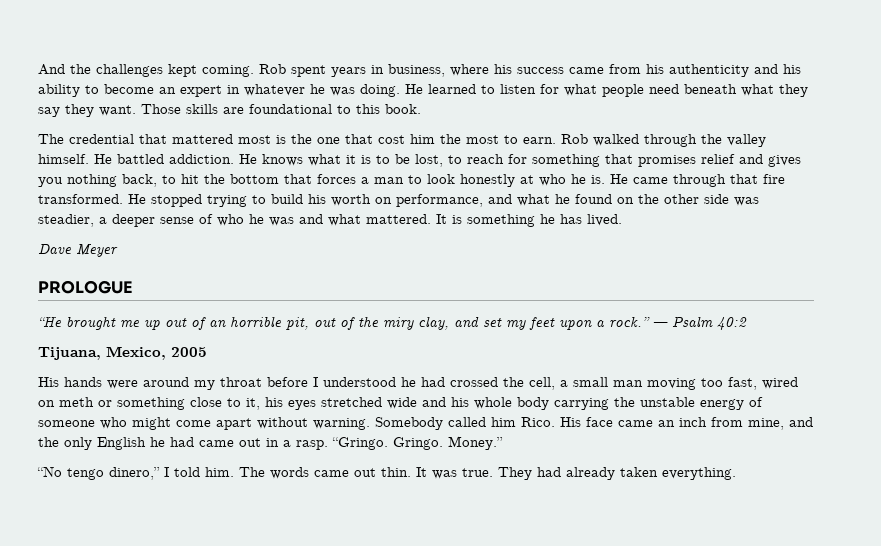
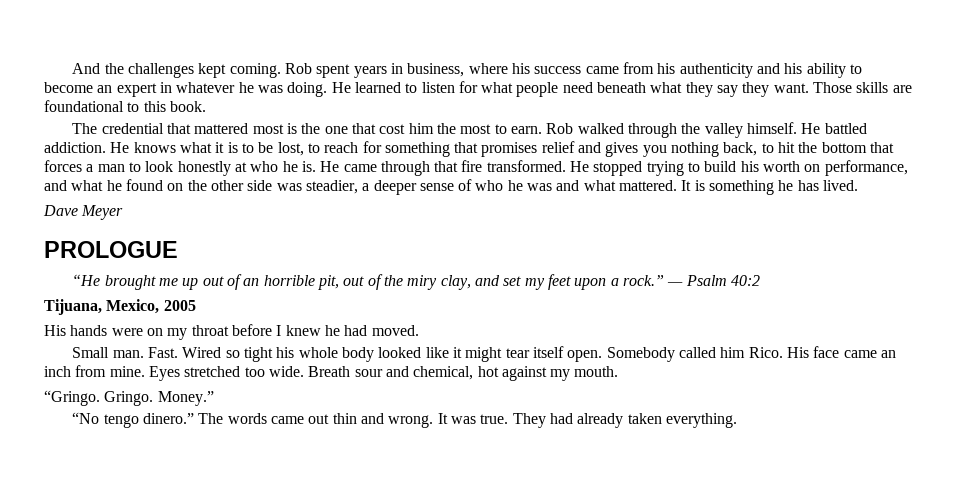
[143,377,189,387] around -> [146,328,163,336] on
[323,377,798,390] [38,397,763,410] [38,417,370,430] understood he had crossed the cell, a small man moving too fast, wired on meth or something close to it, his eyes stretched wide and his whole body carrying the unstable energy of someone who might come apart without warning. -> [285,325,419,336] [72,346,603,362] knew he had moved. // Small man. Fast. Wired so tight his whole body looked like it might tear itself open.
[748,417,813,430] [38,437,328,450] mine, and the only English he had came out in a rasp. -> [109,366,619,381] mine. Eyes stretched too wide. Breath sour and chemical, hot against my mouth. //
[109,467,234,480] dinero,” I told him. -> [143,413,195,424] dinero.”
[381,467,411,477] thin. -> [332,413,434,428] thin and wrong.

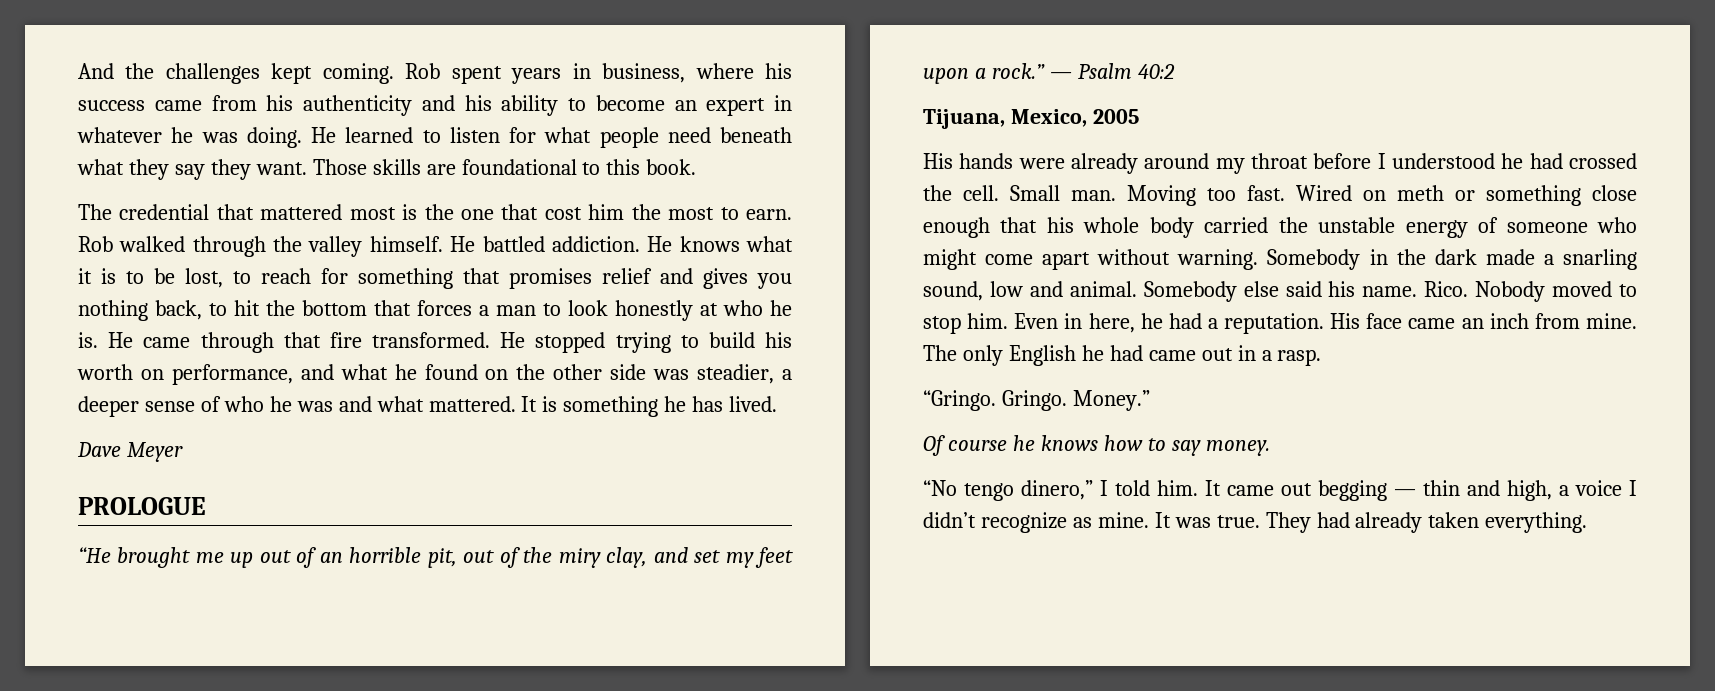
[146,328,163,336] on -> [1071,153,1210,174] already around
[285,325,419,336] [72,346,783,362] knew he had moved. // Small man. Fast. Wired so tight his whole body looked like it might tear itself open. Somebody called him Rico. -> [1392,153,1637,169] [923,185,1637,206] [923,217,1637,238] [923,249,1637,270] [923,281,1637,302] [923,313,1325,334] understood he had crossed the cell. Small man. Moving too fast. Wired on meth or something close enough that his whole body carried the unstable energy of someone who might come apart without warning. Somebody in the dark made a snarling sound, low and animal. Somebody else said his name. Rico. Nobody moved to stop him. Even in here, he had a reputation.
[148,366,619,381] [44,390,214,406] [72,412,434,428] Eyes stretched too wide. Breath sour and chemical, hot against my mouth. // “Gringo. Gringo. Money.” // “No tengo dinero.” The words came out thin and wrong. -> [923,345,1322,366] [923,390,1150,411] [923,435,1270,456] [923,480,1637,501] [923,512,1149,533] The only English he had came out in a rasp. // “Gringo. Gringo. Money.” // Of course he knows how to say money. // “No tengo dinero,” I told him. It came out begging — thin and high, a voice I didn’t recognize as mine.

